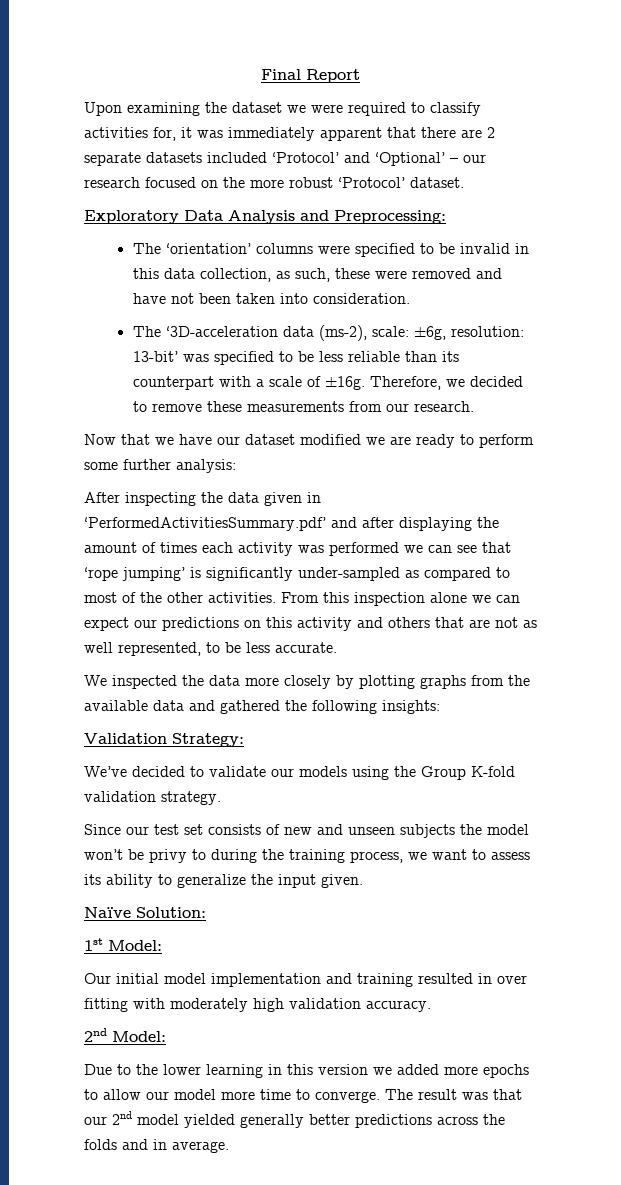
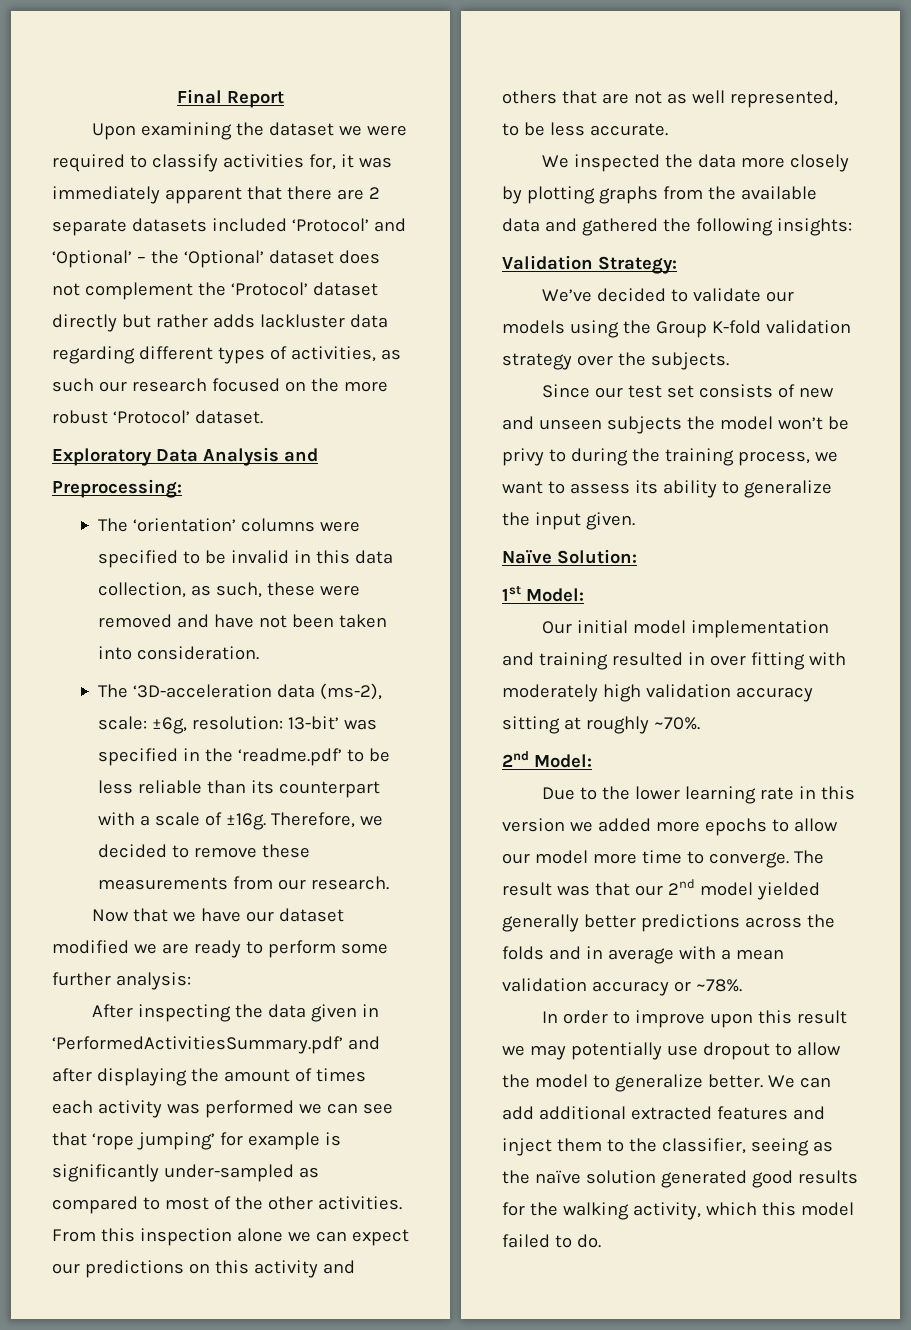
(458, 160) none -> [150,250,380,268] [52,282,378,300] [52,314,388,332] [52,346,401,364] [52,378,94,392] the ‘Optional’ dataset does not complement the ‘Protocol’ dataset directly but rather adds lackluster data regarding different types of activities, as such
(274, 358) none -> [182,748,342,766] in the ‘readme.pdf’
(185, 574) none -> [219,1132,320,1150] for example
[161,791,221,805] strategy. -> [502,352,729,370] strategy over the subjects.
[366,1000,431,1012] accuracy. -> [735,687,813,702] [502,716,700,734] accuracy sitting at roughly ~70%.
(263, 1071) none -> [760,787,795,800] rate
[172,1141,229,1153] average. -> [607,946,784,964] [502,978,742,996] [542,1010,848,1028] [502,1042,841,1060] [502,1074,831,1092] [502,1106,825,1120] [502,1138,833,1156] [502,1170,858,1188] [502,1202,854,1220] [502,1234,601,1248] average with a mean validation accuracy or ~78%. // In order to improve upon this result we may potentially use dropout to allow the model to generalize better. We can add additional extracted features and inject them to the classifier, seeing as the naïve solution generated good results for the walking activity, which this model failed to do.

